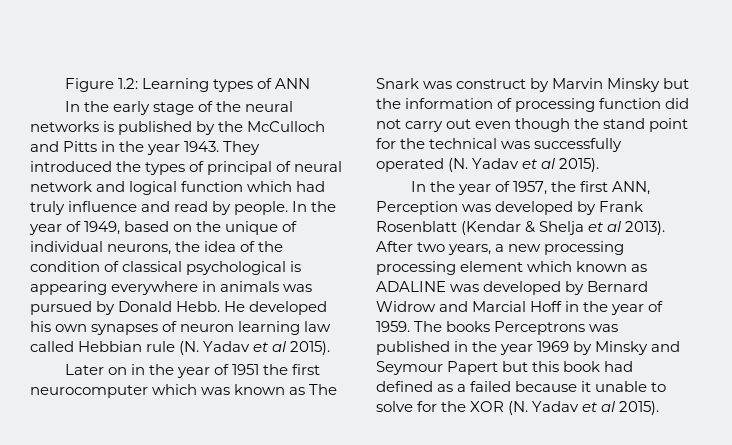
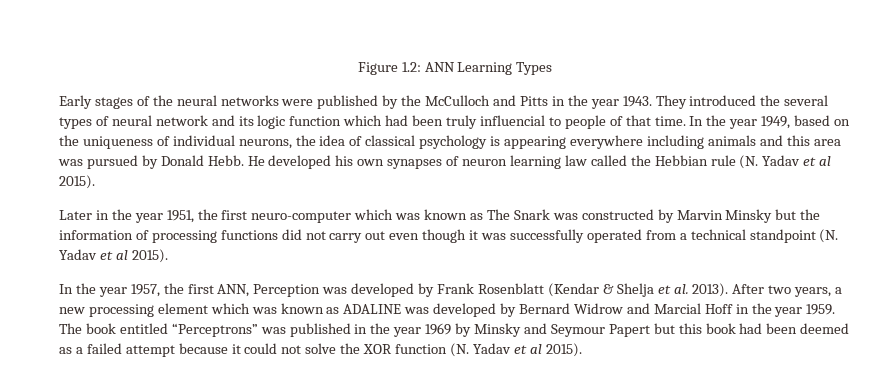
[141,78,311,92] [64,101,195,115] Learning types of ANN // In the early stage -> [424,62,553,75] [59,95,133,109] ANN Learning Types // Early stages
[103,121,115,132] is -> [281,99,314,106] were
[145,161,292,175] types of principal of -> [784,95,829,106] [59,116,109,129] several types of
[129,181,178,195] logical -> [238,115,286,129] its logic
[30,201,337,215] [29,221,82,235] truly influence and read by people. In the year of -> [412,115,758,129] been truly influencial to people of that time. In the year
[225,221,279,235] unique -> [82,136,153,149] uniqueness
[258,241,284,252] [30,261,302,275] [30,281,280,295] the condition of classical psychological is appearing everywhere in animals -> [365,135,841,149] classical psychology is appearing everywhere including animals and this area
(74, 346) none -> [630,155,651,166] the
[107,364,321,378] [30,385,148,398] on in the year of 1951 the first neurocomputer -> [95,209,352,223] in the year 1951, the first neuro-computer
[456,79,527,89] construct -> [581,209,654,220] constructed
[599,98,662,109] function -> [220,230,278,240] functions
[574,118,689,132] [376,138,623,152] [376,158,444,172] the stand point for the technical was successfully operated -> [469,229,816,243] it was successfully operated from a technical standpoint
[495,181,511,192] of -> (127, 292) none
[607,221,622,232] al -> [673,284,689,294] al.
[376,261,456,275] processing -> (154, 310) none
(573, 266) none -> [251,307,277,314] was
[648,301,664,312] of -> (803, 312) none
[446,321,586,335] books Perceptrons -> [85,323,258,337] book entitled “Perceptrons”
[376,381,433,392] defined -> [766,323,850,334] been deemed
(512, 386) none -> [125,345,175,357] attempt
[595,381,667,392] [376,401,438,412] unable to solve for -> [244,343,337,354] could not solve
(505, 406) none -> [395,344,448,354] function

